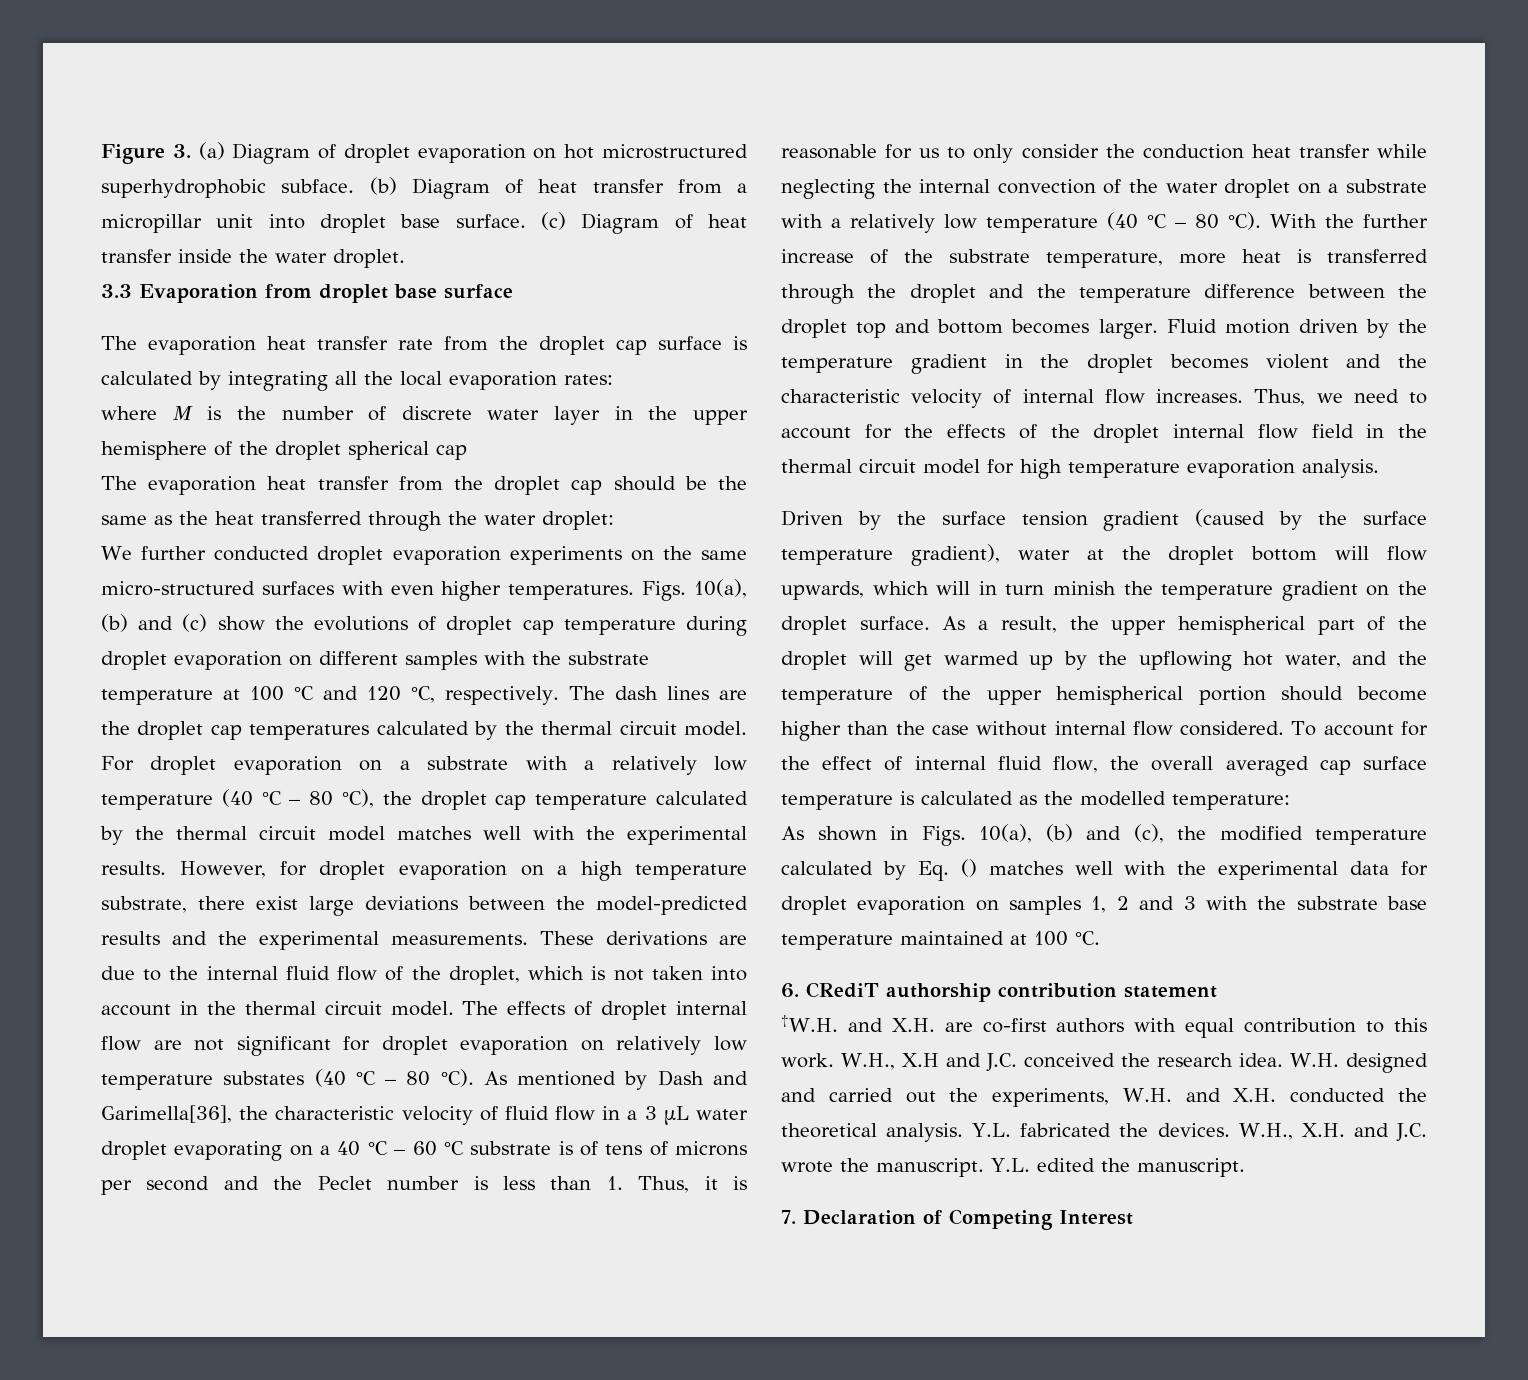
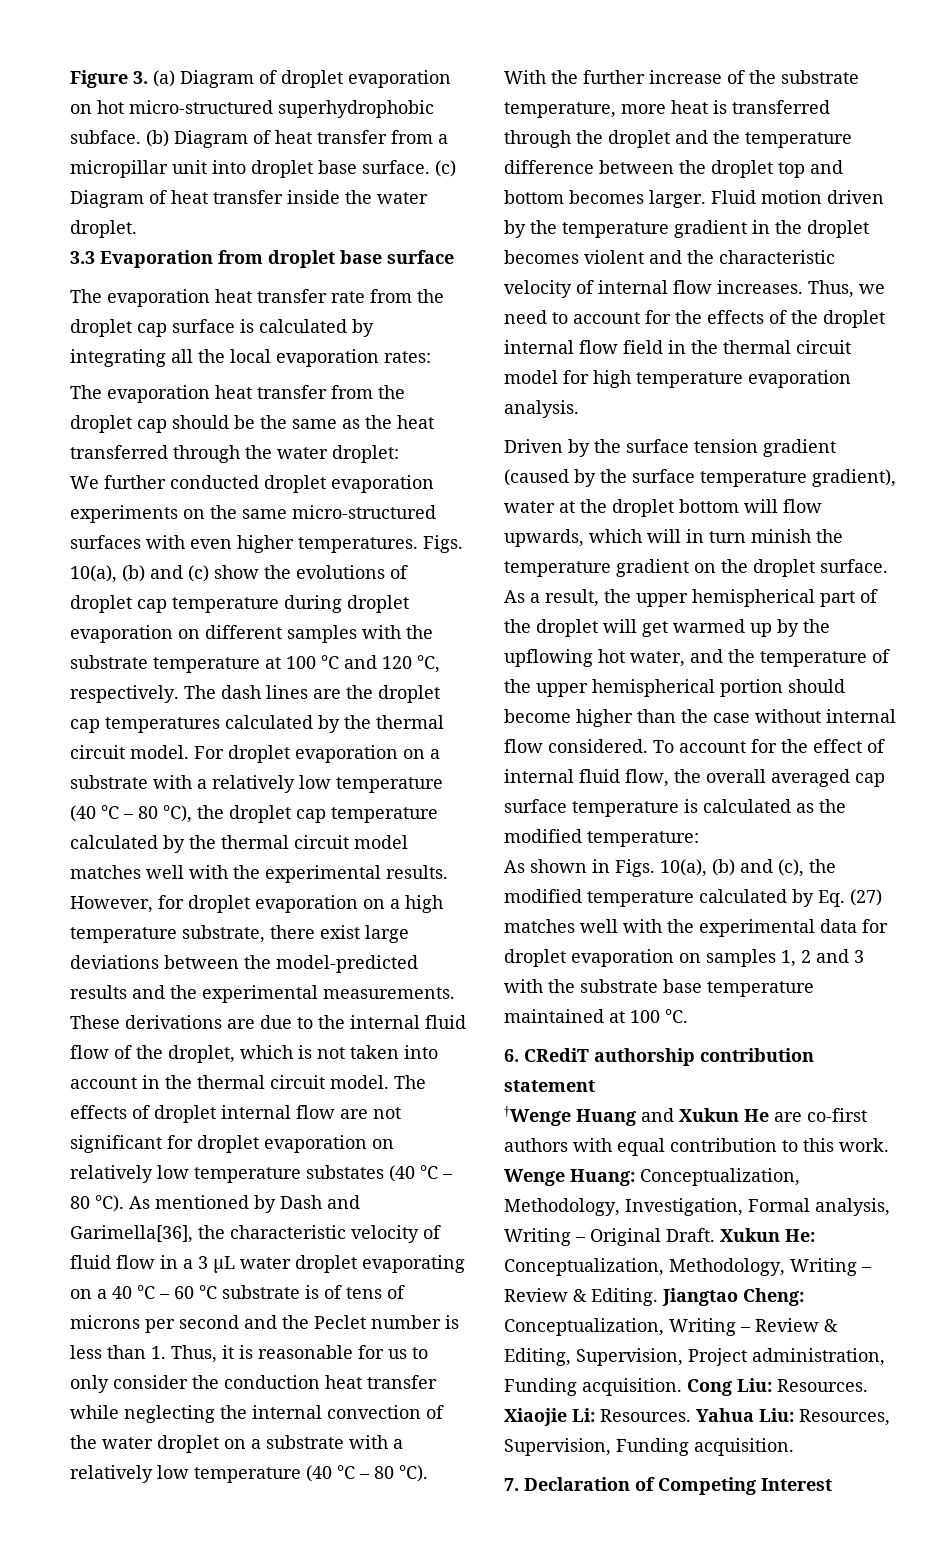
[602,144,748,159] microstructured -> [129,100,273,114] micro-structured
[101,406,748,425] [101,441,467,460] // where M is the number of discrete water layer in the upper hemisphere of the droplet spherical cap -> (431, 357) none
[1080,791,1166,806] modelled -> [504,829,582,843] modified
[960,859,977,877] () -> [850,889,882,906] (27)
[781,1015,935,1032] †W.H. and X.H. -> [504,1106,769,1126] †Wenge Huang and Xukun He
[841,1053,1428,1073] [781,1088,1427,1107] [781,1123,1427,1142] [781,1158,1245,1177] W.H., X.H and J.C. conceived the research idea. W.H. designed and carried out the experiments, W.H. and X.H. conducted the theoretical analysis. Y.L. fabricated the devices. W.H., X.H. and J.C. wrote the manuscript. Y.L. edited the manuscript. -> [504,1168,800,1186] [504,1198,890,1216] [504,1228,815,1246] [504,1258,872,1276] [504,1288,804,1306] [504,1318,838,1336] [504,1348,885,1366] [504,1378,868,1396] [504,1408,890,1426] [504,1438,794,1456] Wenge Huang: Conceptualization, Methodology, Investigation, Formal analysis, Writing – Original Draft. Xukun He: Conceptualization, Methodology, Writing – Review & Editing. Jiangtao Cheng: Conceptualization, Writing – Review & Editing, Supervision, Project administration, Funding acquisition. Cong Liu: Resources. Xiaojie Li: Resources. Yahua Liu: Resources, Supervision, Funding acquisition.

